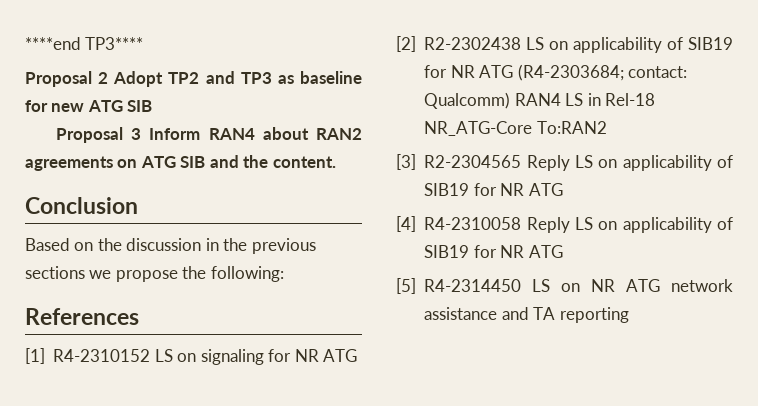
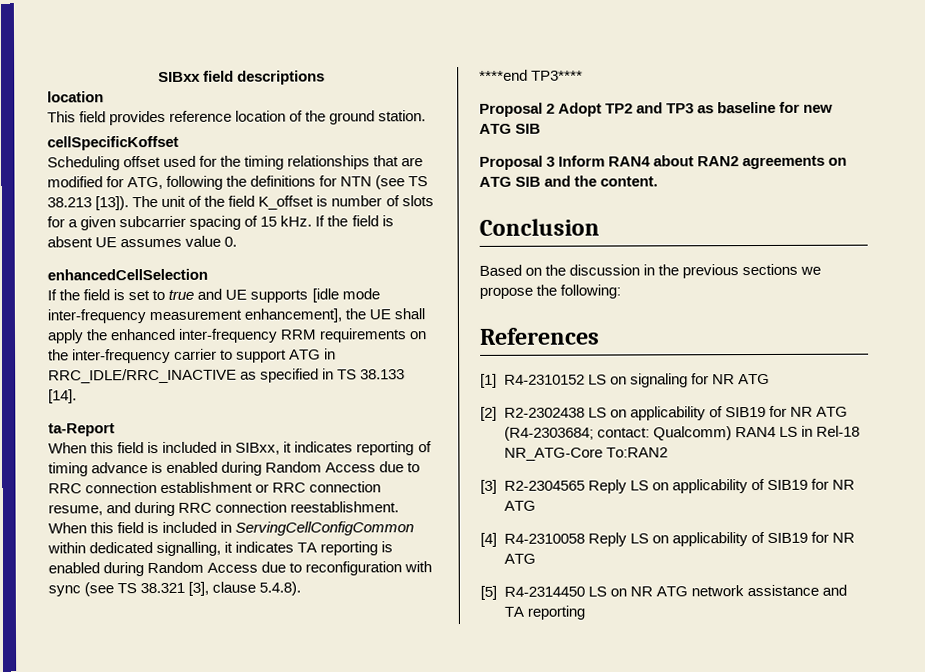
(25, 43) none -> [157,70,326,85] [47,91,104,103] [47,110,427,126] [47,135,179,151] [47,155,424,171] [47,175,429,190] [47,195,434,211] [47,215,394,231] [47,235,238,248] [47,268,208,281] [47,288,380,303] [47,308,426,324] [47,328,428,344] [48,348,337,364] [48,368,406,384] [48,389,77,404] [48,423,115,437] [48,441,432,456] [48,461,421,477] [48,481,382,494] [48,501,400,517] [48,521,415,536] [47,541,394,557] [48,561,433,577] [48,581,302,597] SIBxx field descriptions // location // This field provides reference location of the ground station. // cellSpecificKoffset // Scheduling offset used for the timing relationships that are modified for ATG, following the definitions for NTN (see TS 38.213 [13]). The unit of the field K_offset is number of slots for a given subcarrier spacing of 15 kHz. If the field is absent UE assumes value 0. // enhancedCellSelection // If the field is set to true and UE supports [idle mode inter-frequency measurement enhancement], the UE shall apply the enhanced inter-frequency RRM requirements on the inter-frequency carrier to support ATG in RRC_IDLE/RRC_INACTIVE as specified in TS 38.133 [14]. // ta-Report // When this field is included in SIBxx, it indicates reporting of timing advance is enabled during Random Access due to RRC connection establishment or RRC connection resume, and during RRC connection reestablishment. When this field is included in ServingCellConfigCommon within dedicated signalling, it indicates TA reporting is enabled during Random Access due to reconfiguration with sync (see TS 38.321 [3], clause 5.4.8). //

